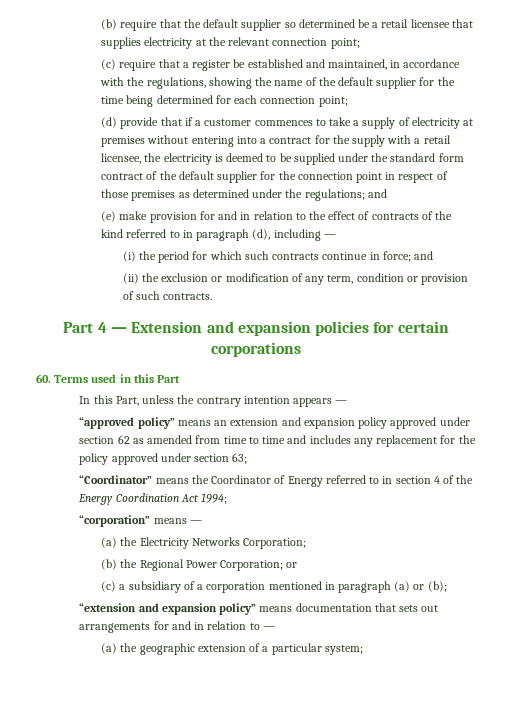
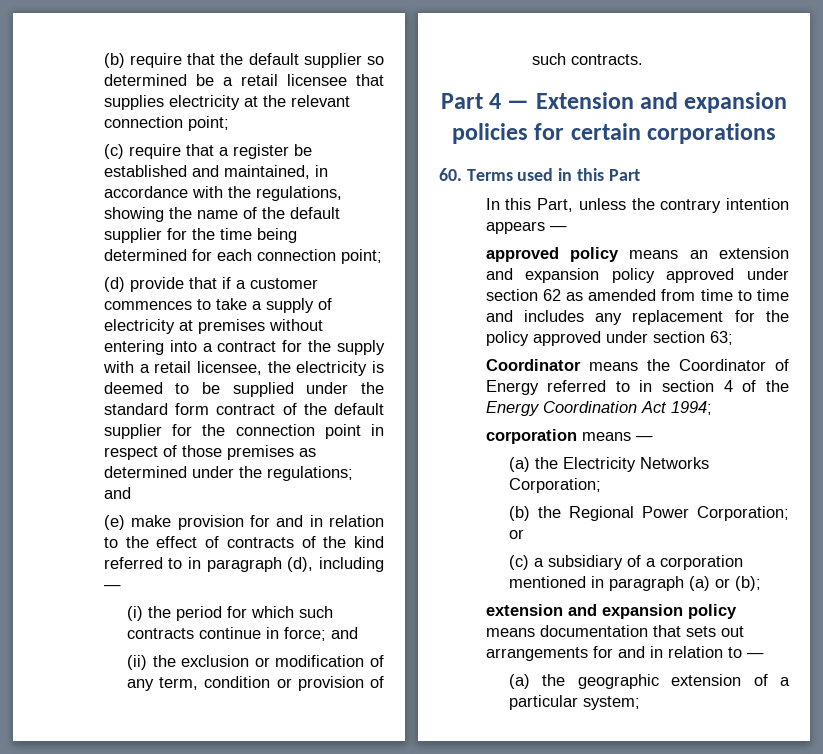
[79,417,175,429] “approved policy” -> [485,247,619,262] approved policy
[79,475,153,484] “Coordinator” -> [485,359,581,371] Coordinator
[79,515,151,527] “corporation” -> [485,429,577,444] corporation
[79,603,257,615] “extension and expansion policy” -> [485,604,737,619] extension and expansion policy

